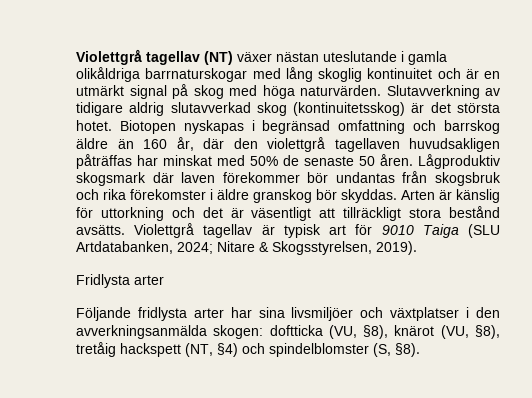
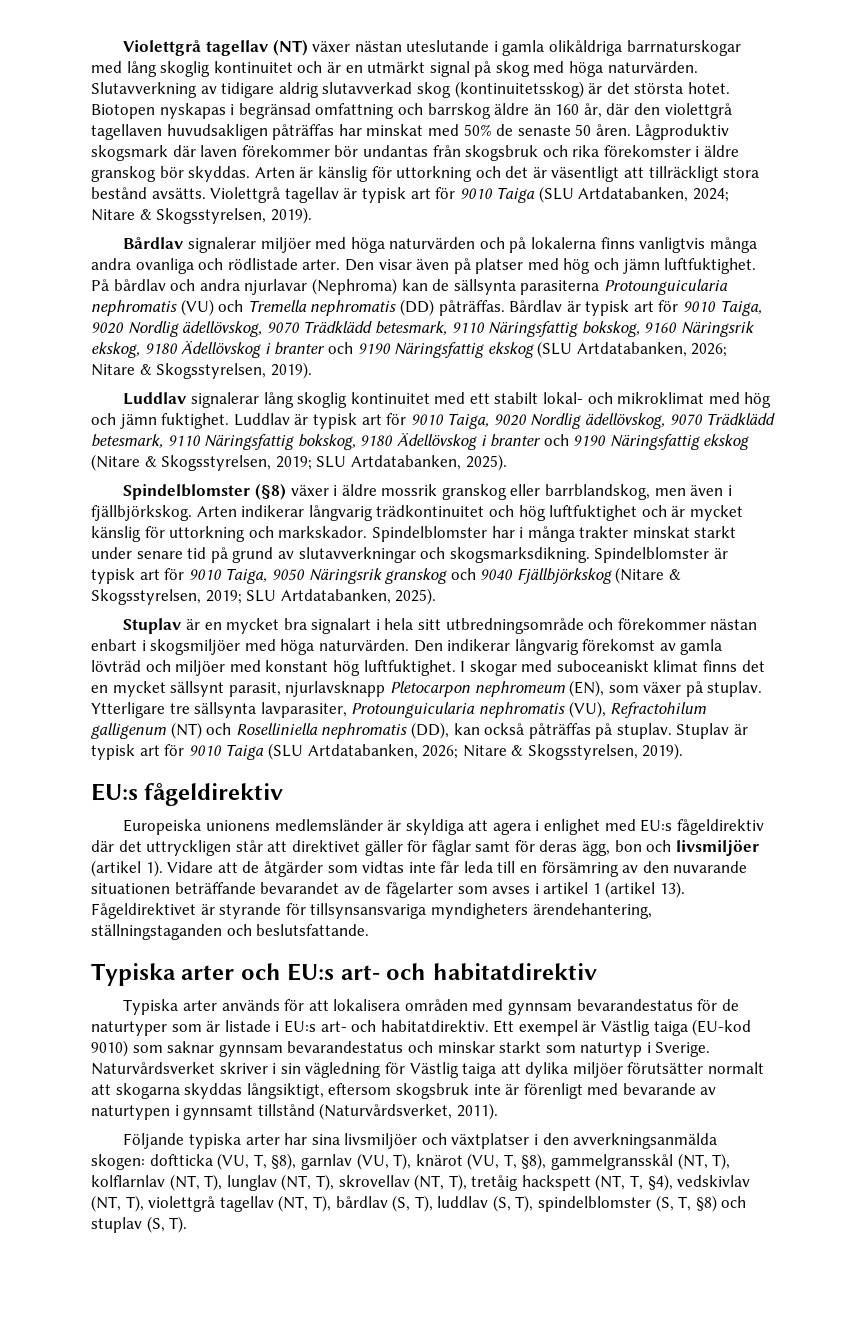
[76,274,164,288] Fridlysta arter -> [123,237,757,253] [91,258,757,274] [91,278,728,295] [91,299,762,316] [91,321,754,337] [91,341,728,358] [91,362,312,379] [123,392,772,408] [91,413,776,429] [91,433,750,450] [91,454,507,471] [123,483,732,500] [91,505,743,521] [91,526,737,542] [91,547,728,563] [91,567,682,584] [91,588,437,605] [123,618,758,634] [91,639,723,655] [91,660,765,676] [91,680,763,697] [91,701,707,718] [91,722,749,739] [91,743,684,760] [91,783,284,806] [123,819,764,835] [91,840,759,856] [91,860,748,877] [91,881,686,898] [91,903,652,919] [91,924,370,940] [91,963,597,986] [123,999,739,1015] [91,1019,752,1036] [91,1040,711,1057] [91,1062,765,1078] [91,1083,717,1099] [91,1103,498,1120] Bårdlav signalerar miljöer med höga naturvärden och på lokalerna finns vanligtvis många andra ovanliga och rödlistade arter. Den visar även på platser med hög och jämn luftfuktighet. På bårdlav och andra njurlavar (Nephroma) kan de sällsynta parasiterna Protounguicularia nephromatis (VU) och Tremella nephromatis (DD) påträffas. Bårdlav är typisk art för 9010 Taiga, 9020 Nordlig ädellövskog, 9070 Trädklädd betesmark, 9110 Näringsfattig bokskog, 9160 Näringsrik ekskog, 9180 Ädellövskog i branter och 9190 Näringsfattig ekskog (SLU Artdatabanken, 2026; Nitare & Skogsstyrelsen, 2019). // Luddlav signalerar lång skoglig kontinuitet med ett stabilt lokal- och mikroklimat med hög och jämn fuktighet. Luddlav är typisk art för 9010 Taiga, 9020 Nordlig ädellövskog, 9070 Trädklädd betesmark, 9110 Näringsfattig bokskog, 9180 Ädellövskog i branter och 9190 Näringsfattig ekskog (Nitare & Skogsstyrelsen, 2019; SLU Artdatabanken, 2025). // Spindelblomster (§8) växer i äldre mossrik granskog eller barrblandskog, men även i fjällbjörkskog. Arten indikerar långvarig trädkontinuitet och hög luftfuktighet och är mycket känslig för uttorkning och markskador. Spindelblomster har i många trakter minskat starkt under senare tid på grund av slutavverkningar och skogsmarksdikning. Spindelblomster är typisk art för 9010 Taiga, 9050 Näringsrik granskog och 9040 Fjällbjörkskog (Nitare & Skogsstyrelsen, 2019; SLU Artdatabanken, 2025). // Stuplav är en mycket bra signalart i hela sitt utbredningsområde och förekommer nästan enbart i skogsmiljöer med höga naturvärden. Den indikerar långvarig förekomst av gamla lövträd och miljöer med konstant hög luftfuktighet. I skogar med suboceaniskt klimat finns det en mycket sällsynt parasit, njurlavsknapp Pletocarpon nephromeum (EN), som växer på stuplav. Ytterligare tre sällsynta lavparasiter, Protounguicularia nephromatis (VU), Refractohilum galligenum (NT) och Roselliniella nephromatis (DD), kan också påträffas på stuplav. Stuplav är typisk art för 9010 Taiga (SLU Artdatabanken, 2026; Nitare & Skogsstyrelsen, 2019). // EU:s fågeldirektiv // Europeiska unionens medlemsländer är skyldiga att agera i enlighet med EU:s fågeldirektiv där det uttryckligen står att direktivet gäller för fåglar samt för deras ägg, bon och livsmiljöer (artikel 1). Vidare att de åtgärder som vidtas inte får leda till en försämring av den nuvarande situationen beträffande bevarandet av de fågelarter som avses i artikel 1 (artikel 13). Fågeldirektivet är styrande för tillsynsansvariga myndigheters ärendehantering, ställningstaganden och beslutsfattande. // Typiska arter och EU:s art- och habitatdirektiv // Typiska arter används för att lokalisera områden med gynnsam bevarandestatus för de naturtyper som är listade i EU:s art- och habitatdirektiv. Ett exempel är Västlig taiga (EU-kod 9010) som saknar gynnsam bevarandestatus och minskar starkt som naturtyp i Sverige. Naturvårdsverket skriver i sin vägledning för Västlig taiga att dylika miljöer förutsätter normalt att skogarna skyddas långsiktigt, eftersom skogsbruk inte är förenligt med bevarande av naturtypen i gynnsamt tillstånd (Naturvårdsverket, 2011).
[137,307,187,321] fridlysta -> [188,1133,241,1149] typiska
[363,325,500,339] [76,342,420,357] §8), knärot (VU, §8), tretåig hackspett (NT, §4) och spindelblomster (S, §8). -> [253,1153,731,1170] [91,1174,751,1191] [91,1195,747,1212] [91,1216,188,1233] T, §8), garnlav (VU, T), knärot (VU, T, §8), gammelgransskål (NT, T), kolflarnlav (NT, T), lunglav (NT, T), skrovellav (NT, T), tretåig hackspett (NT, T, §4), vedskivlav (NT, T), violettgrå tagellav (NT, T), bårdlav (S, T), luddlav (S, T), spindelblomster (S, T, §8) och stuplav (S, T).

